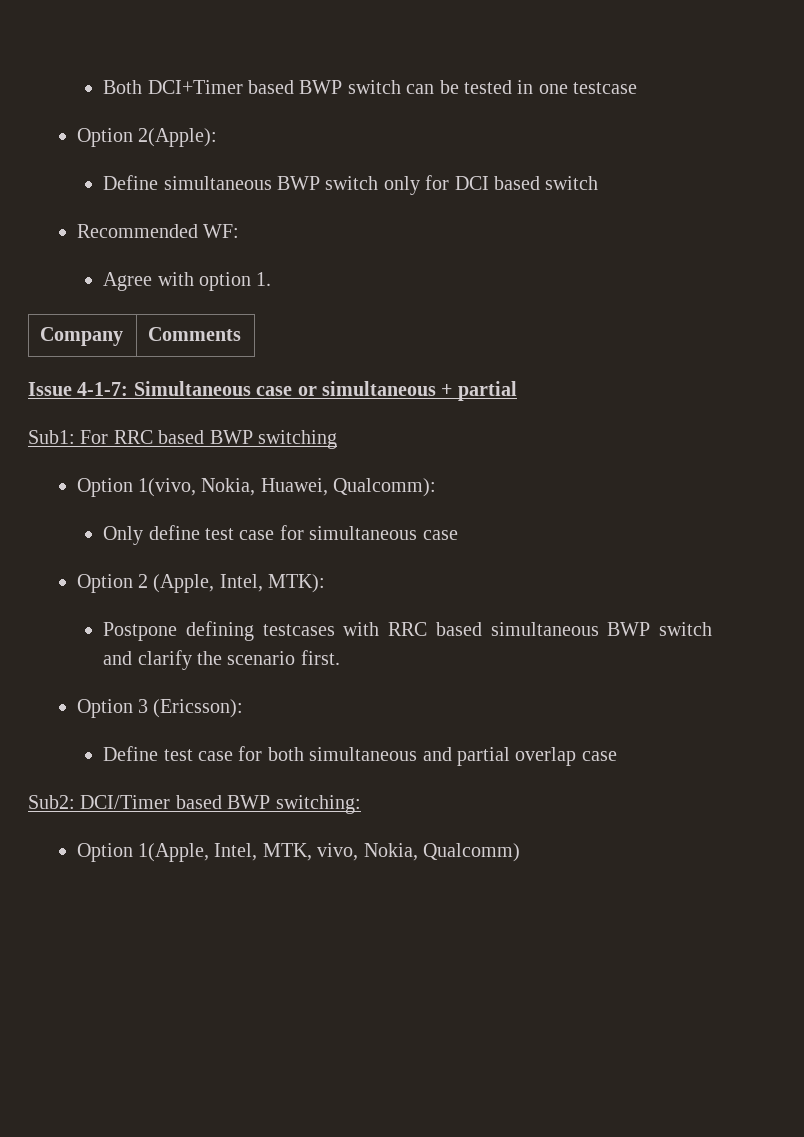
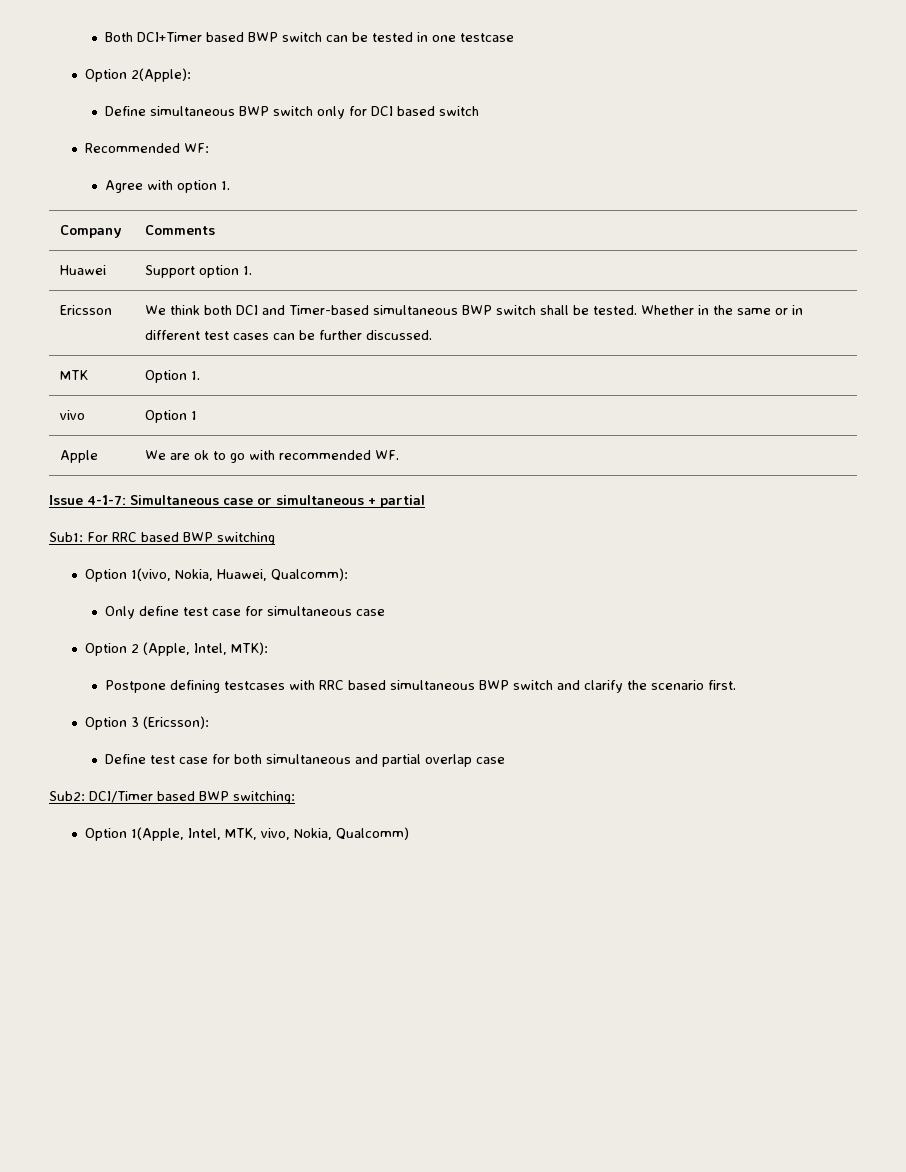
(242, 334) none -> [60,265,107,275] [145,265,253,278] [60,305,113,315] [145,305,804,315] [145,330,433,340] [60,370,89,380] [145,370,201,383] [60,410,86,420] [145,410,198,423] [60,450,99,463] [145,450,400,463] // Huawei | Support option 1. // Ericsson | We think both DCI and Timer-based simultaneous BWP switch shall be tested. Whether in the same or in different test cases can be further discussed. // MTK | Option 1. // vivo | Option 1 // Apple | We are ok to go with recommended WF.

